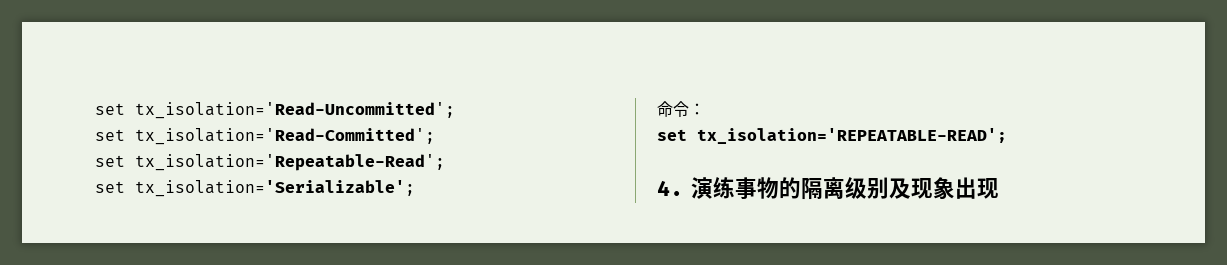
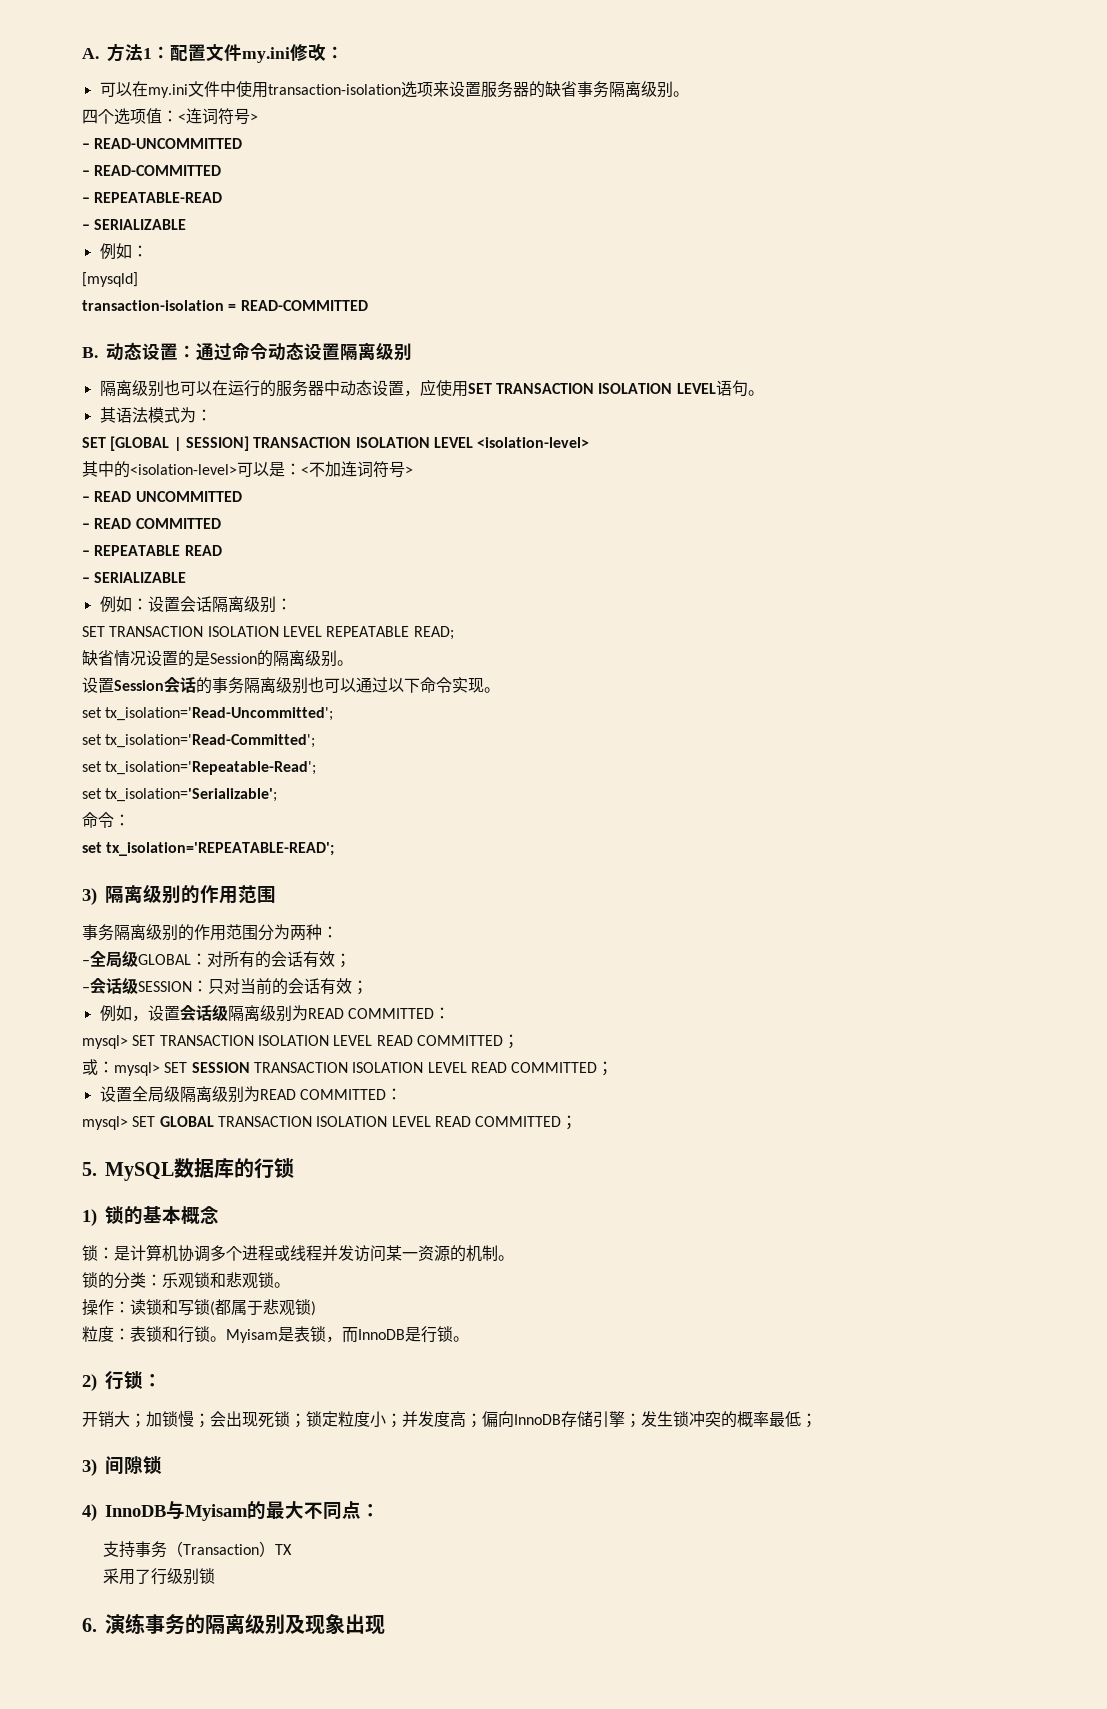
(95, 109) none -> [82,43,344,63] [99,81,689,98] [82,108,258,125] [82,138,243,149] [82,165,222,176] [82,192,223,203] [82,219,187,230] [99,243,148,260] [82,272,138,287] [82,300,368,311] [82,342,412,361] [99,379,764,397] [99,407,212,423] [82,436,590,451] [82,461,413,478] [82,491,242,502] [82,518,221,529] [82,545,222,556] [82,572,187,583] [99,596,292,613] [82,626,454,640] [82,650,353,667] [82,677,500,694] A.方法1：配置文件my.ini修改： // 可以在my.ini文件中使用transaction-isolation选项来设置服务器的缺省事务隔离级别。 // 四个选项值：<连词符号> // – READ-UNCOMMITTED // – READ-COMMITTED // – REPEATABLE-READ // – SERIALIZABLE // 例如： // [mysqld] // transaction-isolation = READ-COMMITTED // B.动态设置：通过命令动态设置隔离级别 // 隔离级别也可以在运行的服务器中动态设置，应使用SET TRANSACTION ISOLATION LEVEL语句。 // 其语法模式为： // SET [GLOBAL | SESSION] TRANSACTION ISOLATION LEVEL <isolation-level> // 其中的<isolation-level>可以是：<不加连词符号> // – READ UNCOMMITTED // – READ COMMITTED // – REPEATABLE READ // – SERIALIZABLE // 例如：设置会话隔离级别： // SET TRANSACTION ISOLATION LEVEL REPEATABLE READ; // 缺省情况设置的是Session的隔离级别。 // 设置Session会话的事务隔离级别也可以通过以下命令实现。 //
[657,176,779,199] 4.演练事物 -> [82,884,276,905] [82,924,338,941] [82,950,351,968] [82,977,368,995] [99,1004,450,1022] [82,1034,519,1049] [82,1059,614,1076] [99,1086,402,1103] [82,1115,578,1130] [82,1158,294,1181] [82,1205,219,1226] [82,1244,514,1262] [82,1272,290,1289] [82,1299,316,1316] [82,1326,469,1343] [82,1371,162,1391] [82,1410,817,1428] [82,1456,162,1476] [82,1501,380,1521] [102,1541,292,1558] [102,1568,215,1585] [82,1613,185,1635] 3)隔离级别的作用范围 // 事务隔离级别的作用范围分为两种： // –全局级GLOBAL：对所有的会话有效； // –会话级SESSION：只对当前的会话有效； // 例如，设置会话级隔离级别为READ COMMITTED： // mysql> SET TRANSACTION ISOLATION LEVEL READ COMMITTED； // 或：mysql> SET SESSION TRANSACTION ISOLATION LEVEL READ COMMITTED； // 设置全局级隔离级别为READ COMMITTED： // mysql> SET GLOBAL TRANSACTION ISOLATION LEVEL READ COMMITTED； // 5. MySQL数据库的行锁 // 1)锁的基本概念 // 锁：是计算机协调多个进程或线程并发访问某一资源的机制。 // 锁的分类：乐观锁和悲观锁。 // 操作：读锁和写锁(都属于悲观锁) // 粒度：表锁和行锁。Myisam是表锁，而InnoDB是行锁。 // 2)行锁： // 开销大；加锁慢；会出现死锁；锁定粒度小；并发度高；偏向InnoDB存储引擎；发生锁冲突的概率最低； // 3)间隙锁 // 4) InnoDB与Myisam的最大不同点： // 支持事务（Transaction）TX // 采用了行级别锁 // 6.演练事务

